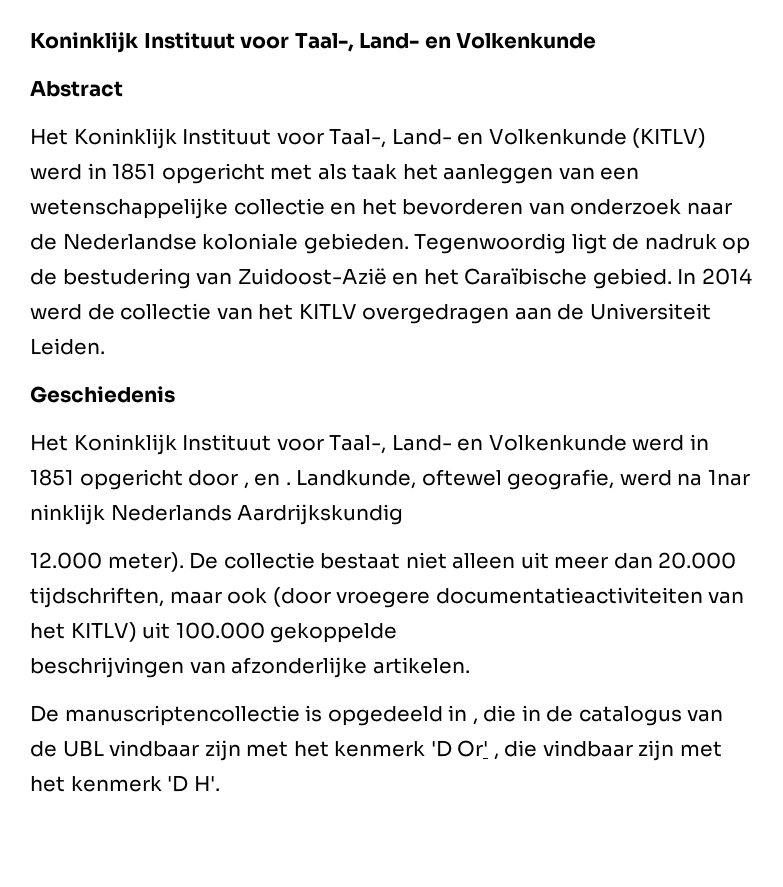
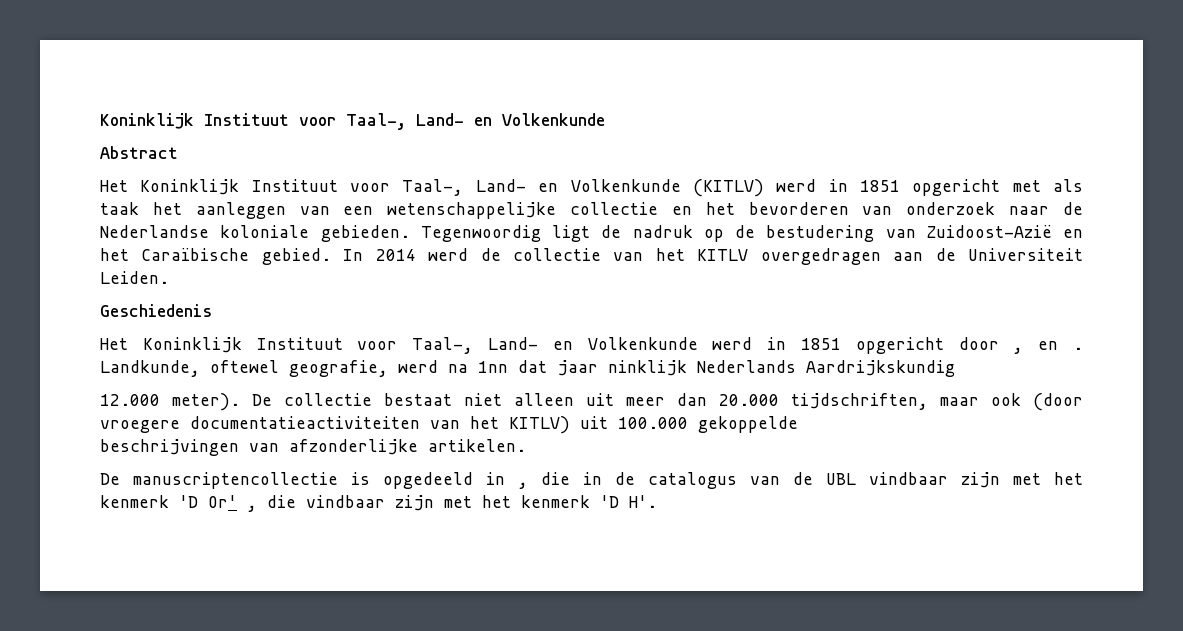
[707,470,750,486] 1nar -> [478,360,598,376] 1nn dat jaar

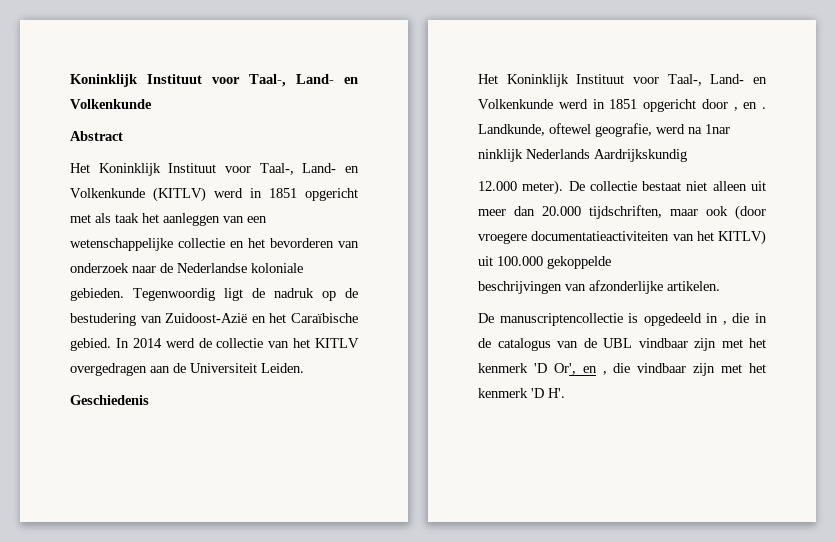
[478,360,598,376] 1nn dat jaar -> [705,124,730,134] 1nar
[208,495,237,508] Or' -> [553,363,597,375] Or', en

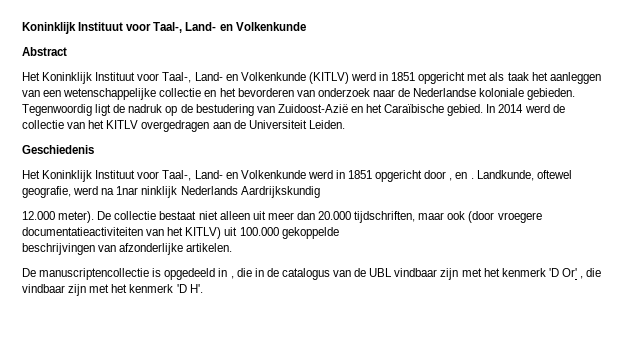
[553,363,597,375] Or', en -> [561,268,577,277] Or'

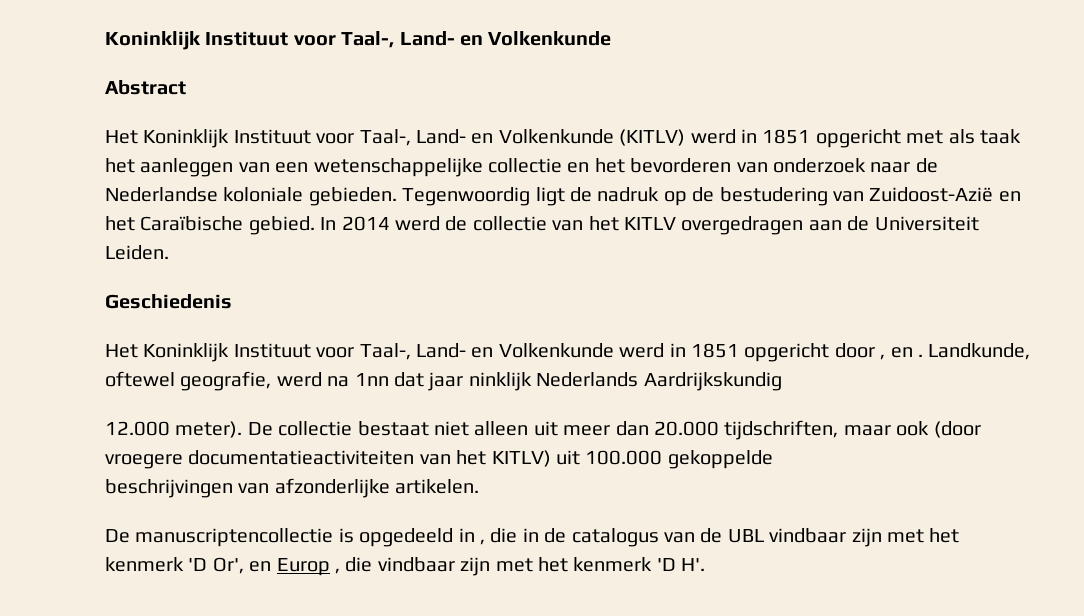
[116,186,139,195] 1nar -> [354,372,464,391] 1nn dat jaar
[561,268,577,277] Or' -> [212,557,330,576] Or', en Europ

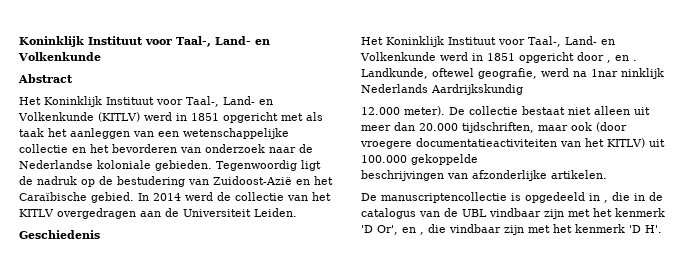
[354,372,464,391] 1nn dat jaar -> [591,69,618,77] 1nar
[276,558,330,576] Europ -> (416, 230) none

